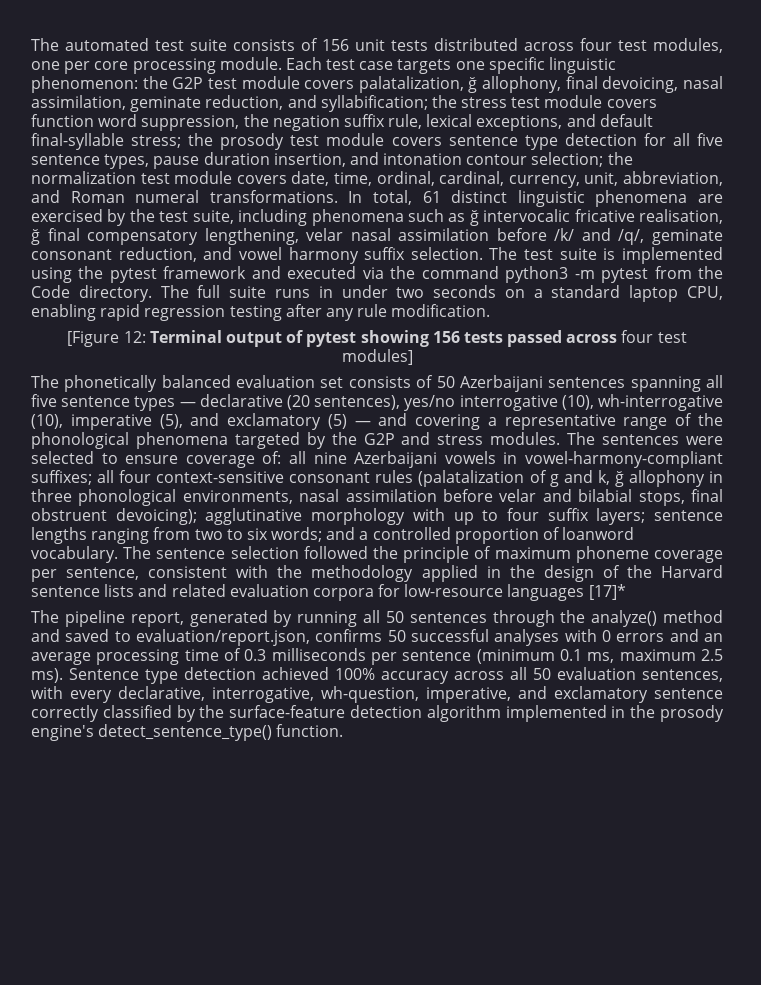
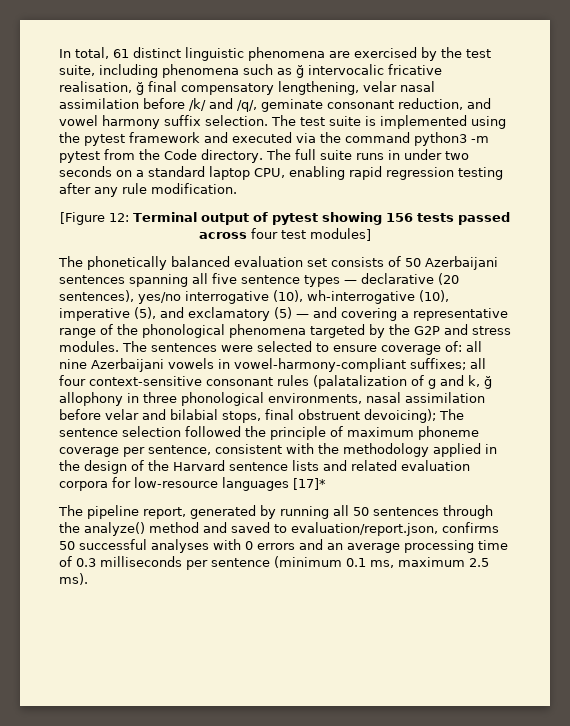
[31,38,723,53] [31,57,617,74] [31,76,723,93] [31,95,657,112] [31,114,653,131] [31,133,723,150] [31,152,633,169] [31,171,724,188] [31,190,338,203] The automated test suite consists of 156 unit tests distributed across four test modules, one per core processing module. Each test case targets one specific linguistic phenomenon: the G2P test module covers palatalization, ğ allophony, final devoicing, nasal assimilation, geminate reduction, and syllabification; the stress test module covers function word suppression, the negation suffix rule, lexical exceptions, and default final-syllable stress; the prosody test module covers sentence type detection for all five sentence types, pause duration insertion, and intonation contour selection; the normalization test module covers date, time, ordinal, cardinal, currency, unit, abbreviation, and Roman numeral transformations. -> (59, 53) none
[205,508,723,525] [31,527,635,544] [31,546,118,563] agglutinative morphology with up to four suffix layers; sentence lengths ranging from two to six words; and a controlled proportion of loanword vocabulary. -> (436, 416) none
[69,667,723,684] [31,686,723,703] [31,705,724,722] [31,724,344,741] Sentence type detection achieved 100% accuracy across all 50 evaluation sentences, with every declarative, interrogative, wh-question, imperative, and exclamatory sentence correctly classified by the surface-feature detection algorithm implemented in the prosody engine's detect_sentence_type() function. -> (88, 579) none

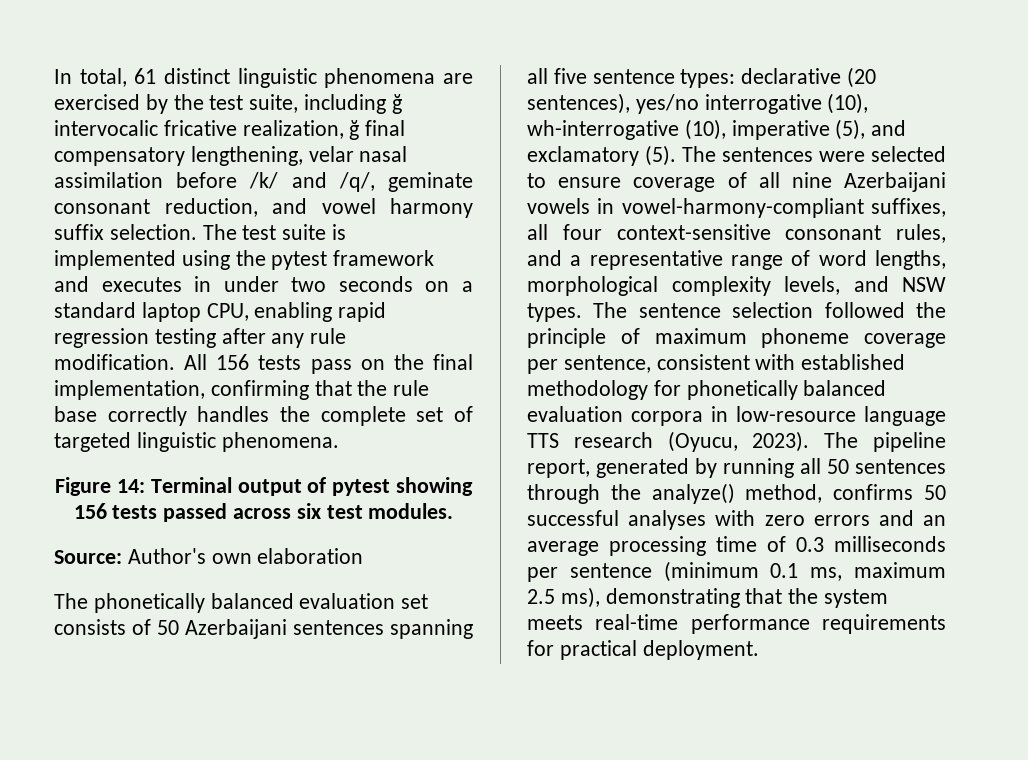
[162,64,292,78] phenomena such as -> (387, 104) none
[59,81,132,93] realisation, -> [242,120,344,139] realization,
[232,132,489,146] [59,149,384,163] executed via the command python3 -m pytest from the Code directory. The full suite runs -> [101,277,182,292] executes
[60,212,130,225] // [Figure 12: -> [184,354,474,374] [54,380,430,400] [54,406,473,426] [54,432,339,452] [55,477,145,496] All 156 tests pass on the final implementation, confirming that the rule base correctly handles the complete set of targeted linguistic phenomena. // Figure 14:
[251,228,371,241] four test modules] -> [296,503,454,519] [54,548,364,564] six test modules. // Source: Author's own elaboration
[304,275,357,287] types — -> [680,69,736,88] types:
[274,307,508,321] [59,324,511,338] [59,341,119,352] (5) — and covering a representative range of the phonological phenomena targeted by the G2P and stress modules. -> [645,145,676,166] (5).
[445,341,462,352] of: -> [727,172,747,188] of
[410,358,466,370] suffixes; -> [871,198,946,217] suffixes,
[277,375,492,389] [59,392,485,406] [59,409,436,423] rules (palatalization of g and k, ğ allophony in three phonological environments, nasal assimilation before velar and bilabial stops, final obstruent devoicing); -> [896,224,946,243] [527,250,946,270] [527,276,946,296] [527,303,582,322] rules, and a representative range of word lengths, morphological complexity levels, and NSW types.
[318,443,497,457] [59,460,470,474] [59,477,326,491] the methodology applied in the design of the Harvard sentence lists and related evaluation corpora for low-resource languages [17]* // -> [801,354,906,370] [527,380,887,400] [527,406,946,426] [527,431,810,452] established methodology for phonetically balanced evaluation corpora in low-resource language TTS research (Oyucu, 2023).
[149,522,438,536] method and saved to evaluation/report.json, -> [745,484,823,503] method,
[245,541,253,550] 0 -> [764,515,805,526] zero
[59,573,88,585] ms). -> [560,587,889,608] [527,614,946,634] [527,640,759,660] ms), demonstrating that the system meets real-time performance requirements for practical deployment.

